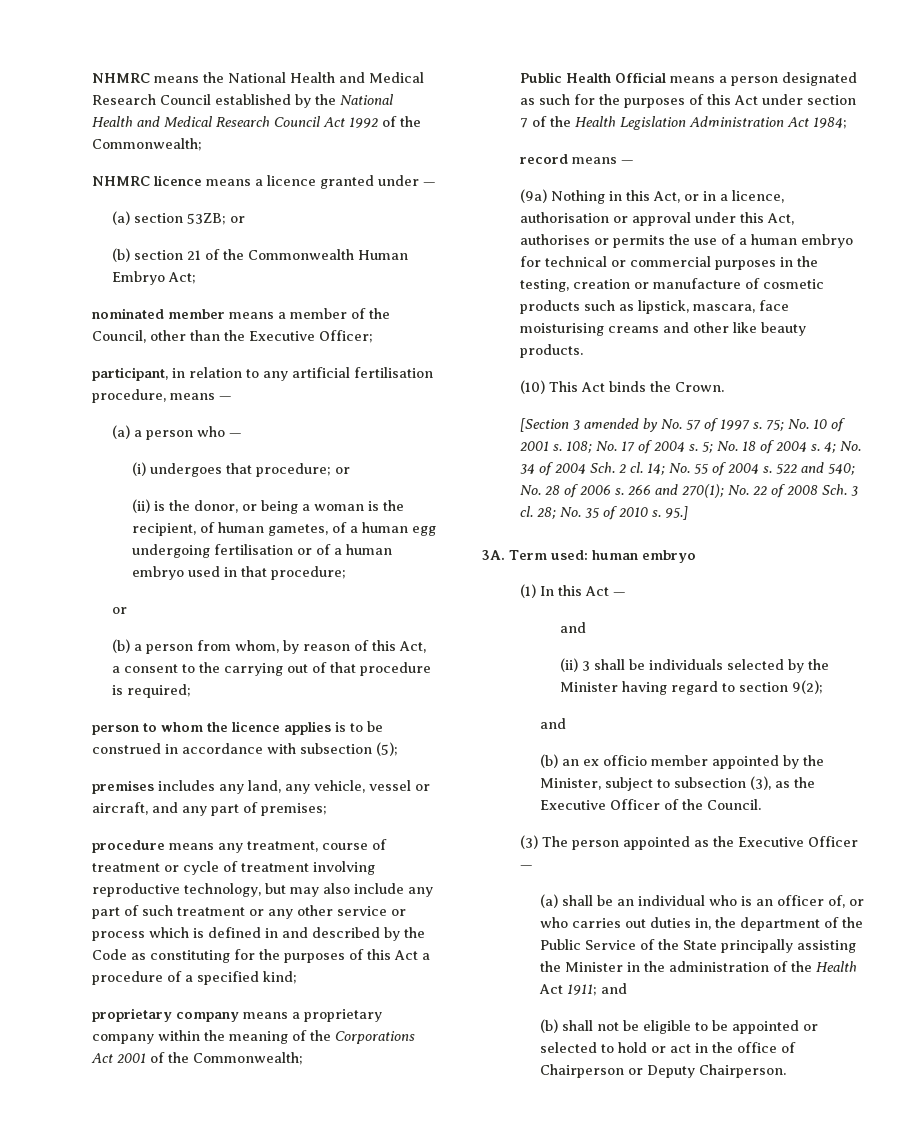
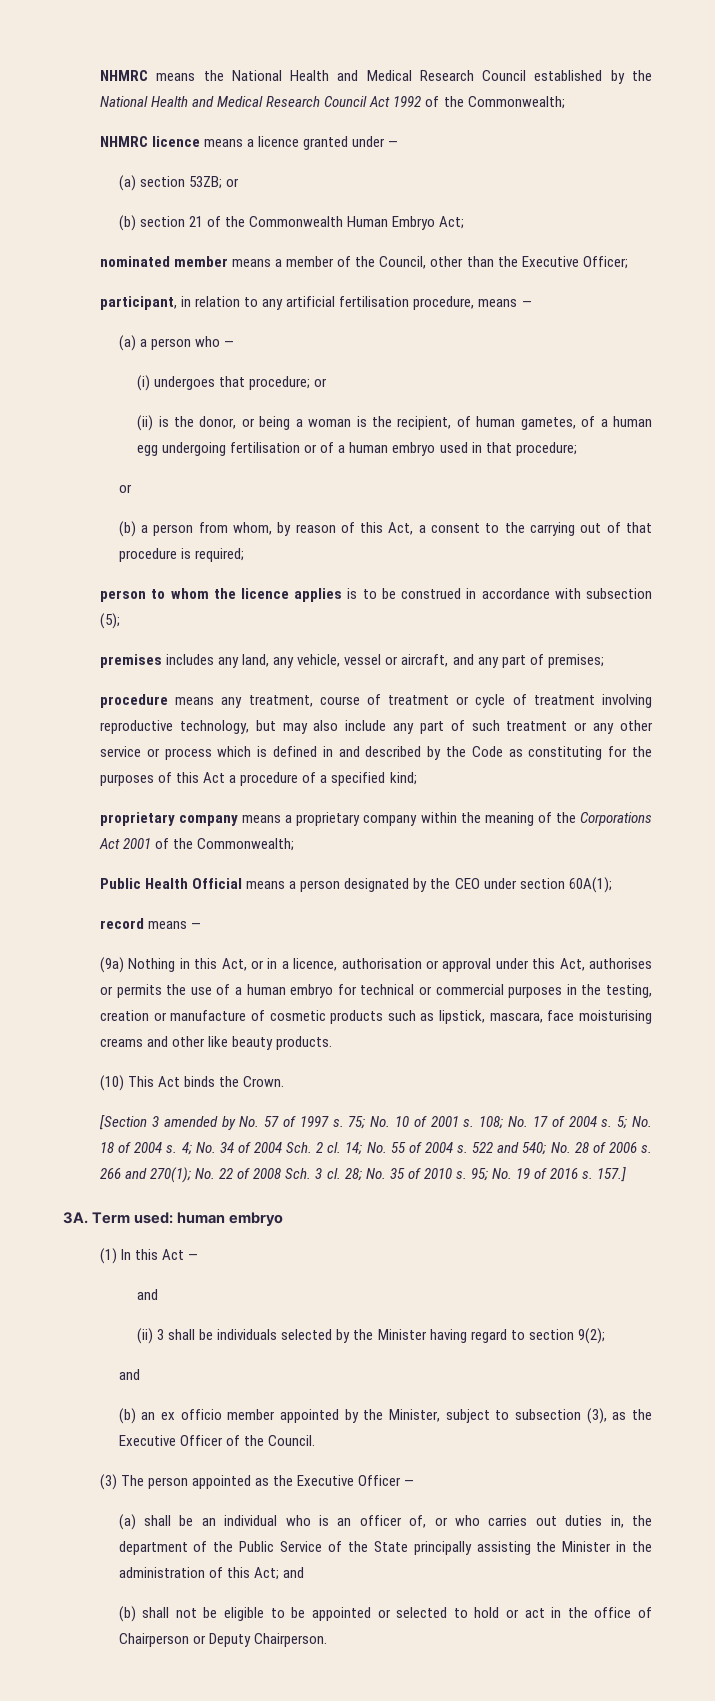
[520,94,857,108] [520,116,848,130] as such for the purposes of this Act under section 7 of the Health Legislation Administration Act 1984; -> [413,877,612,893] by the CEO under section 60A(1);
[665,506,689,520] 95.] -> [470,1167,627,1182] 95; No. 19 of 2016 s. 157.]
[791,961,858,972] [539,984,598,996] the Health Act 1911; -> [226,1567,279,1580] this Act;

